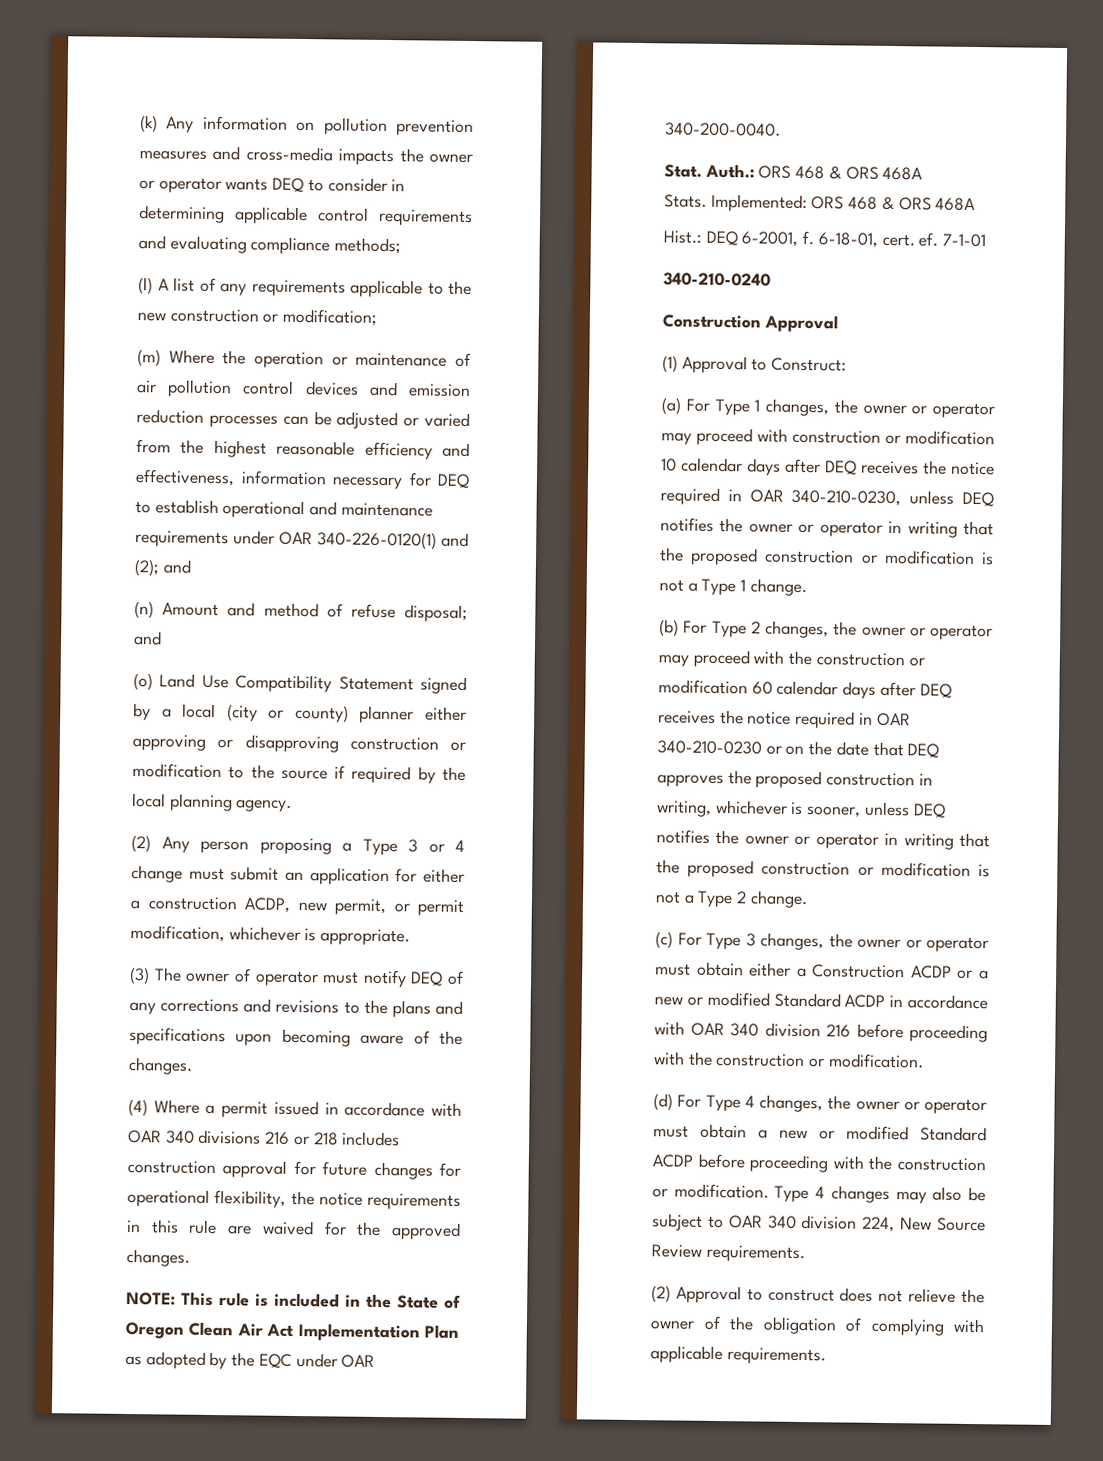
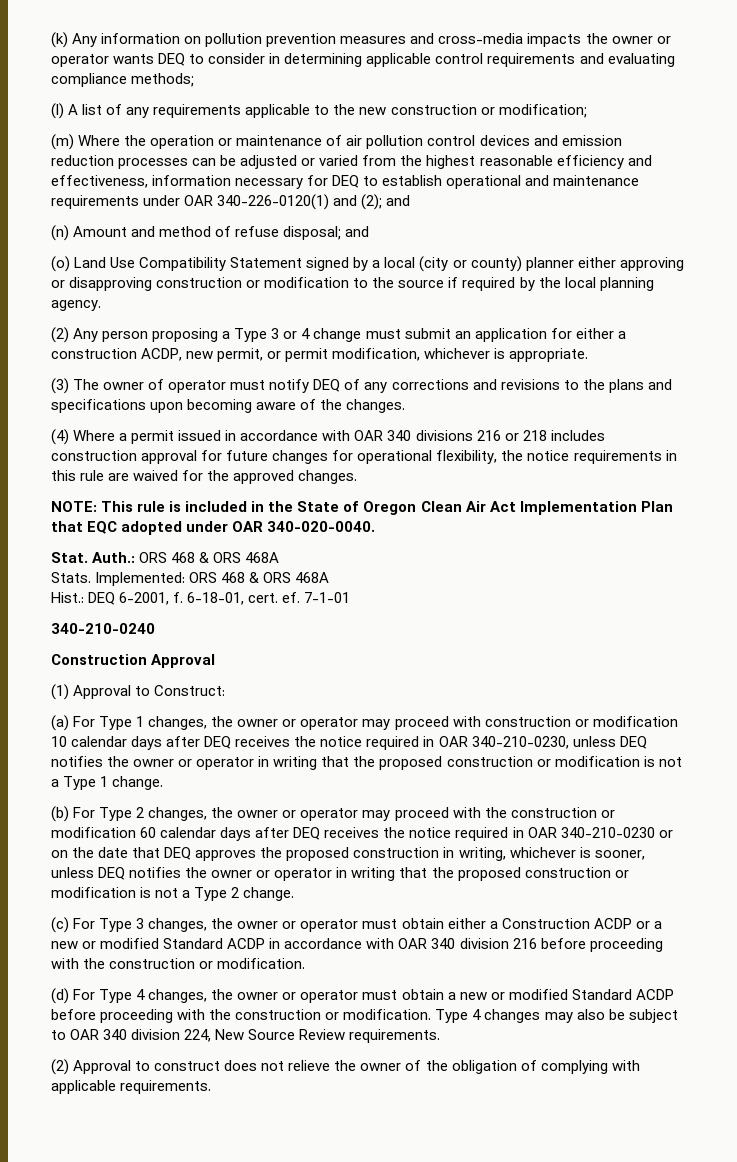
[125,1351,376,1370] [665,122,781,137] as adopted by the EQC under OAR 340-200-0040. -> [51,521,376,535] that EQC adopted under OAR 340-020-0040.

